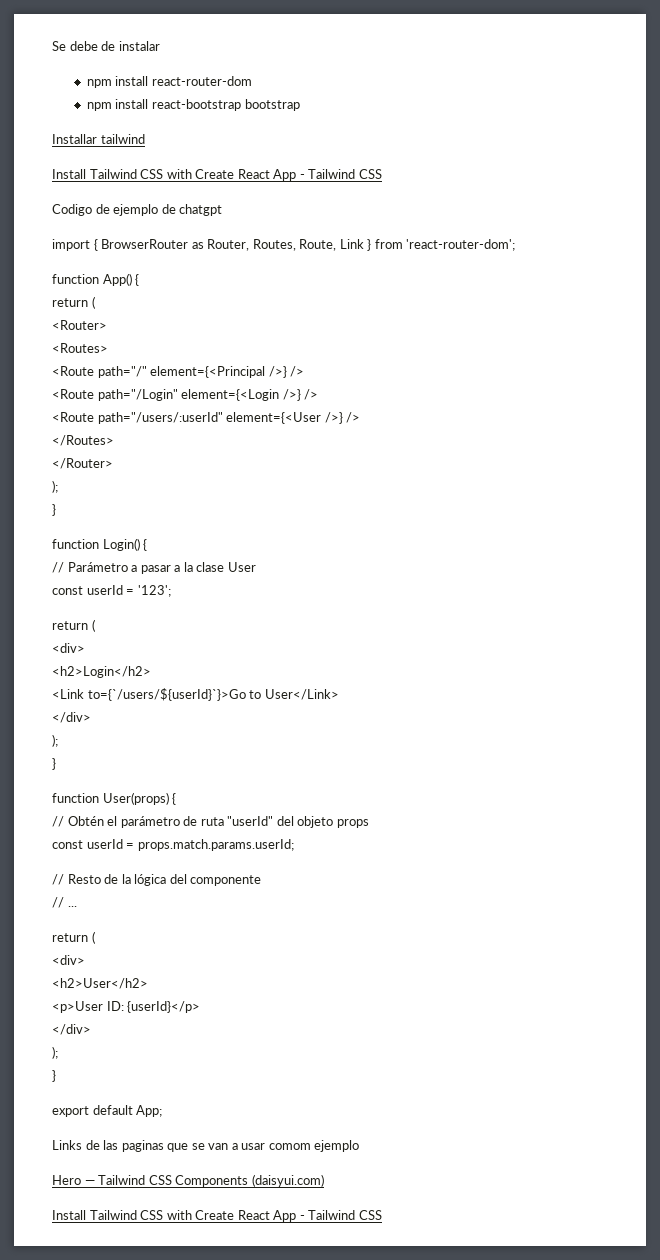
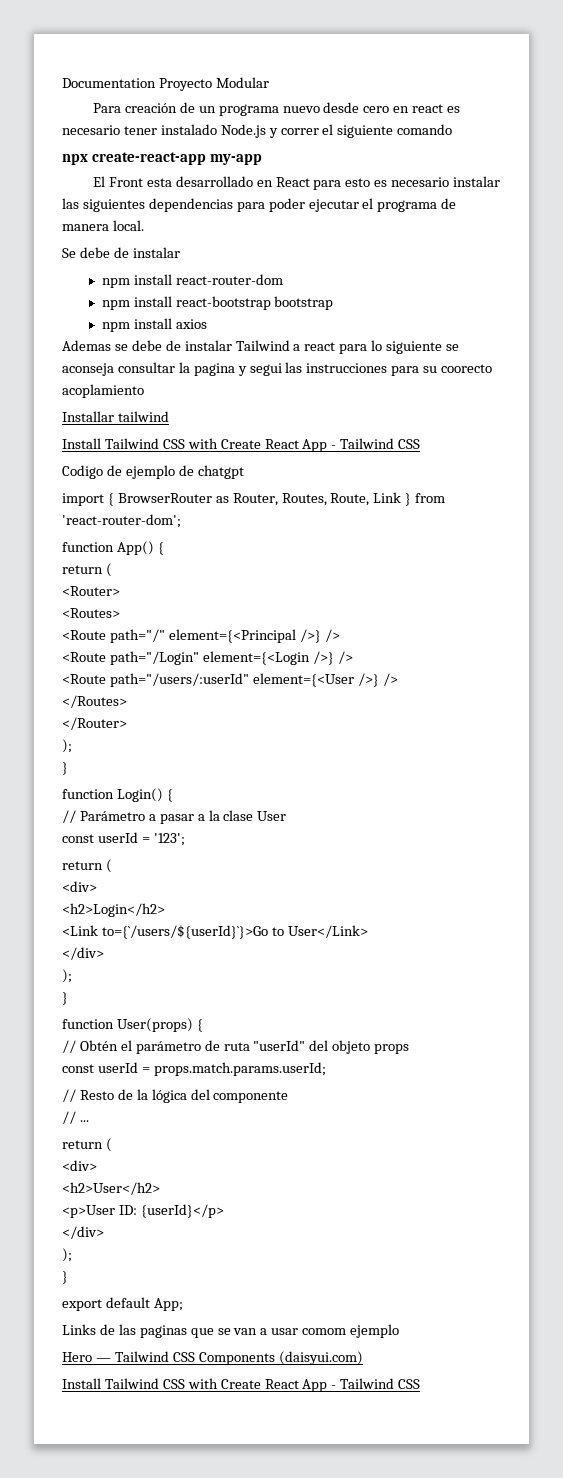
(52, 46) none -> [62,77,269,91] [92,102,461,116] [62,124,453,138] [62,152,262,165] [92,176,501,190] [62,198,457,212] [62,220,144,231] Documentation Proyecto Modular // Para creación de un programa nuevo desde cero en react es necesario tener instalado Node.js y correr el siguiente comando // npx create-react-app my-app // El Front esta desarrollado en React para esto es necesario instalar las siguientes dependencias para poder ejecutar el programa de manera local. //
(300, 105) none -> [101,318,207,332] [62,340,460,354] [62,362,493,376] [62,384,144,398] // npm install axios // Ademas se debe de instalar Tailwind a react para lo siguiente se aconseja consultar la pagina y segui las instrucciones para su coorecto acoplamiento

